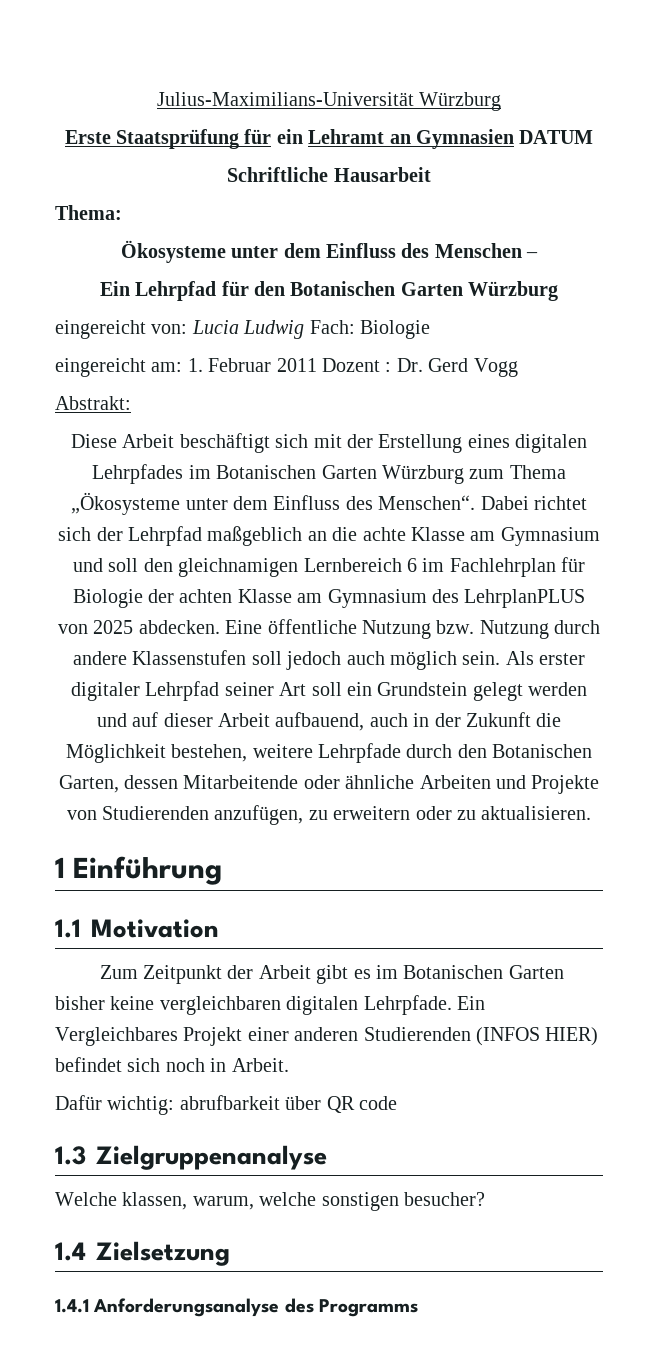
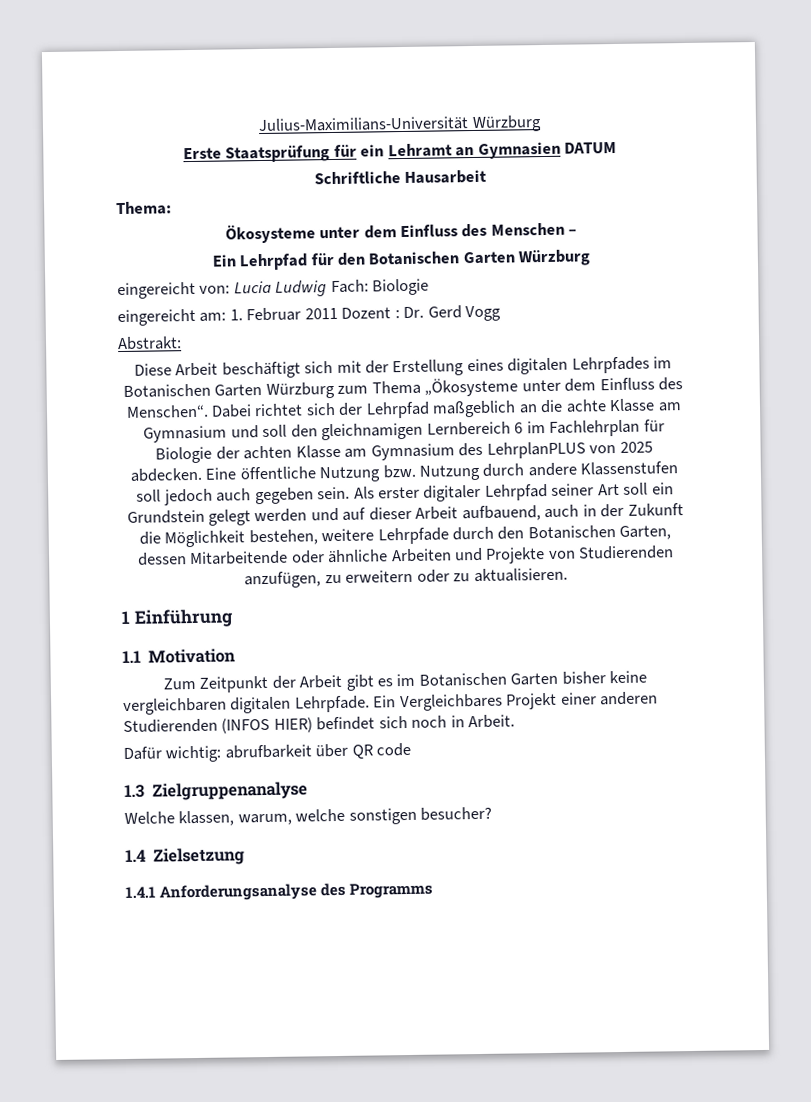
[389,651,457,670] möglich -> [254,487,314,505] gegeben

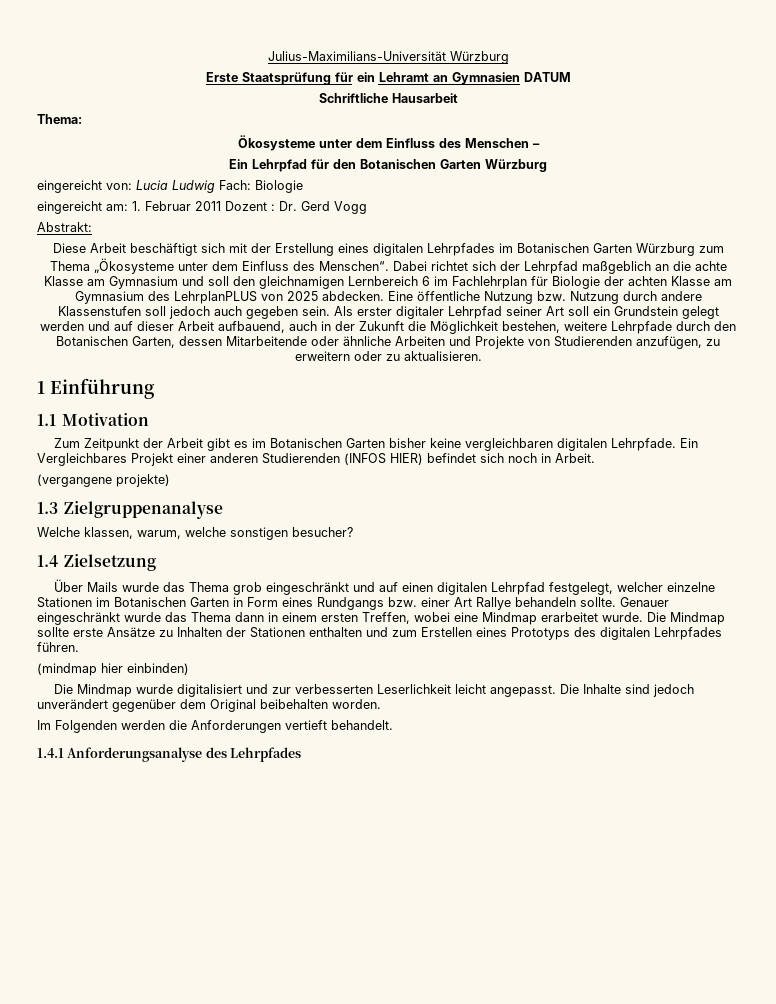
[123,742,412,763] Dafür wichtig: abrufbarkeit über QR code -> [37,474,170,487] (vergangene projekte)
(246, 856) none -> [54,579,716,595] [37,597,669,610] [37,612,725,625] [37,627,722,640] [37,642,79,652] [37,663,189,676] [54,684,695,697] [37,699,381,712] [37,720,393,733] // Über Mails wurde das Thema grob eingeschränkt und auf einen digitalen Lehrpfad festgelegt, welcher einzelne Stationen im Botanischen Garten in Form eines Rundgangs bzw. einer Art Rallye behandeln sollte. Genauer eingeschränkt wurde das Thema dann in einem ersten Treffen, wobei eine Mindmap erarbeitet wurde. Die Mindmap sollte erste Ansätze zu Inhalten der Stationen enthalten und zum Erstellen eines Prototyps des digitalen Lehrpfades führen. // (mindmap hier einbinden) // Die Mindmap wurde digitalisiert und zur verbesserten Leserlichkeit leicht angepasst. Die Inhalte sind jedoch unverändert gegenüber dem Original beibehalten worden. // Im Folgenden werden die Anforderungen vertieft behandelt.
[349,882,434,899] Programms -> [230,747,302,762] Lehrpfades

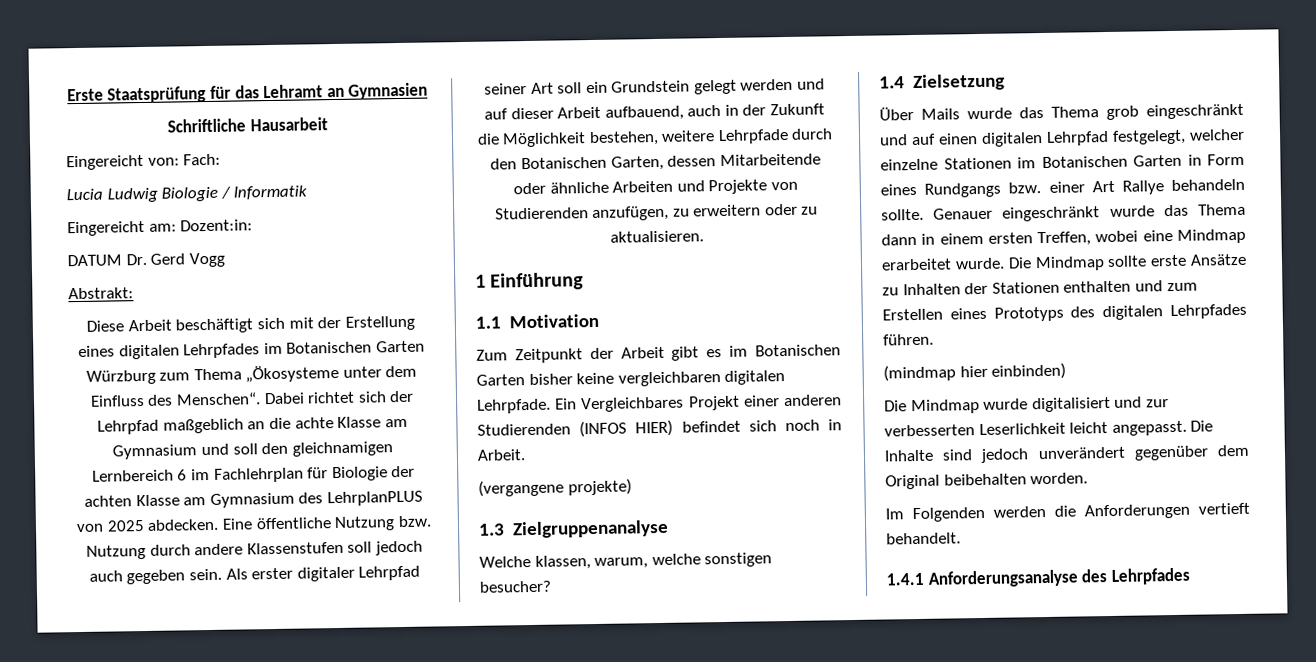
[267,51,509,64] Julius-Maximilians-Universität Würzburg // -> (66, 95) none
[356,72,375,82] ein -> [234,85,260,99] das
[523,72,571,82] DATUM -> (429, 91) none
[37,114,82,124] [237,135,540,151] [229,159,547,172] [37,180,132,193] Thema: // Ökosysteme unter dem Einfluss des Menschen – // Ein Lehrpfad für den Botanischen Garten Würzburg // eingereicht von: -> [66,153,222,171] Eingereicht von: Fach: //
[219,180,303,193] [37,201,275,214] Fach: Biologie // eingereicht am: 1. Februar 2011 Dozent : -> [161,185,308,202] [67,219,254,237] [67,254,122,267] Biologie / Informatik // Eingereicht am: Dozent:in: // DATUM

